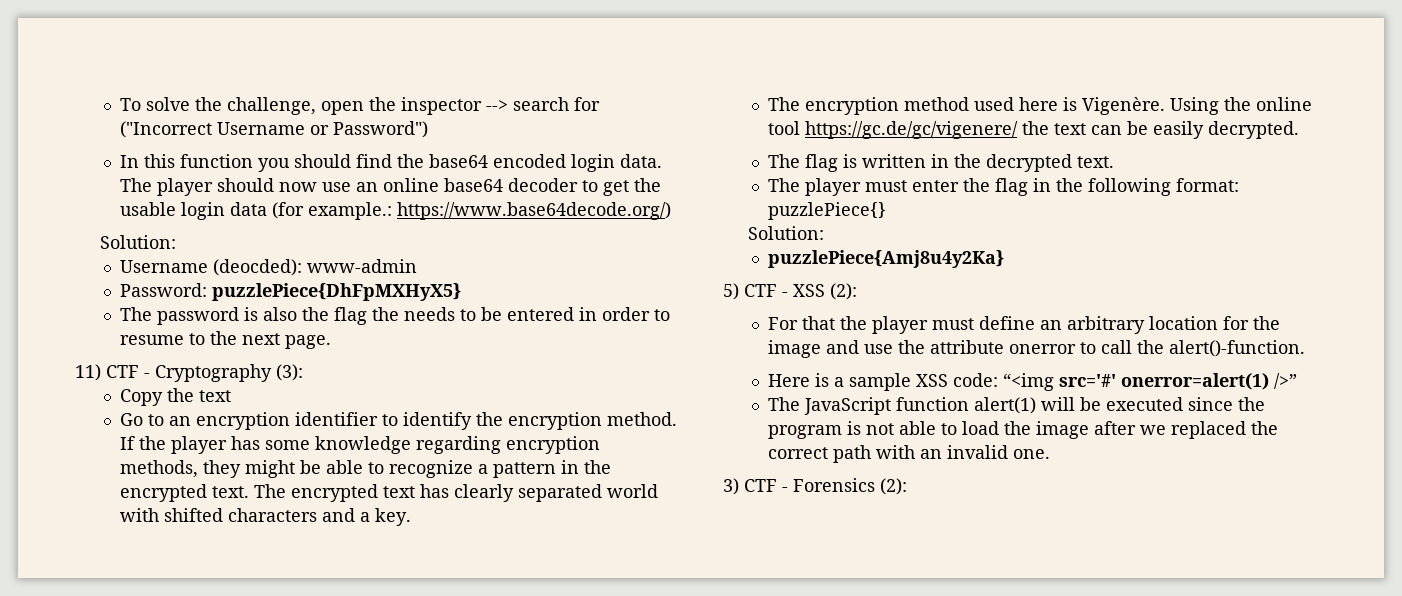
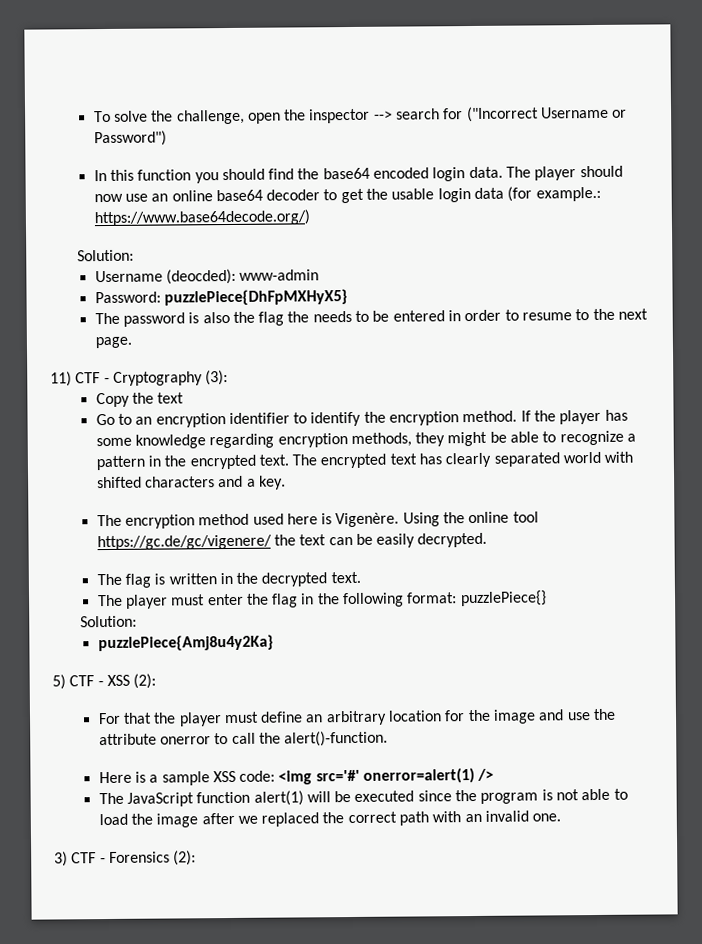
[1002,373,1054,391] “<img -> [278,770,313,785] <img
[1273,373,1297,389] />” -> [477,768,495,781] />

